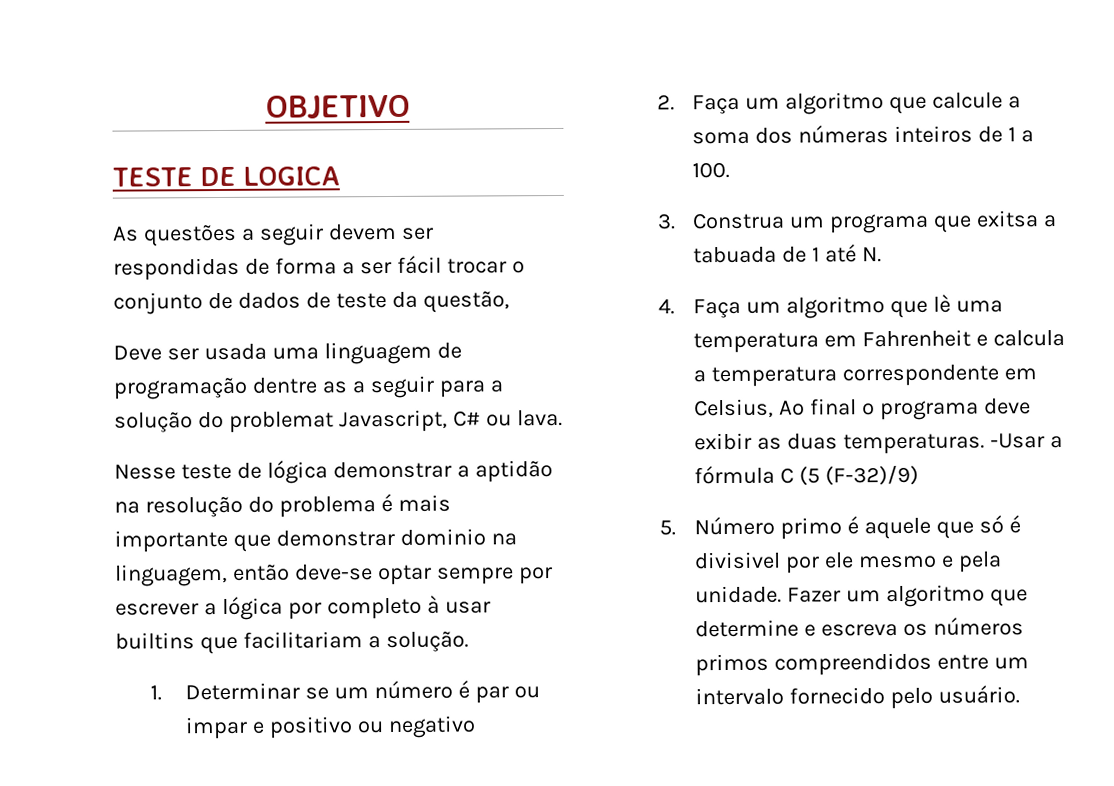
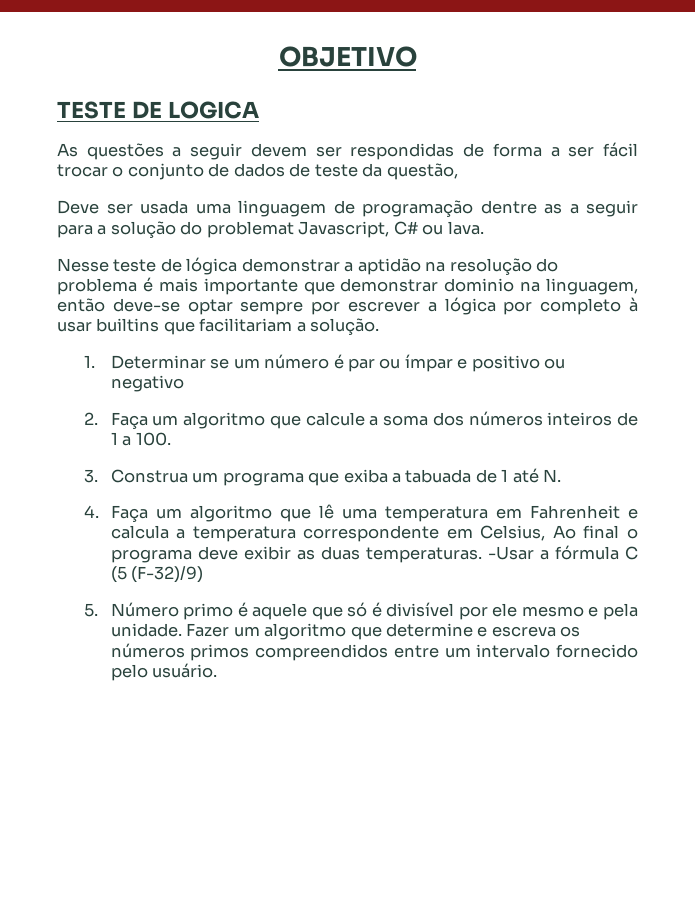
[185,716,249,740] impar -> [404,354,453,372] ímpar
[798,125,890,144] númeras -> [468,411,543,426] números
[975,210,1039,228] exitsa -> [343,469,388,483] exiba
[932,294,951,313] lè -> [318,504,334,519] lê
[694,551,782,570] divisivel -> [386,602,455,617] divisível

